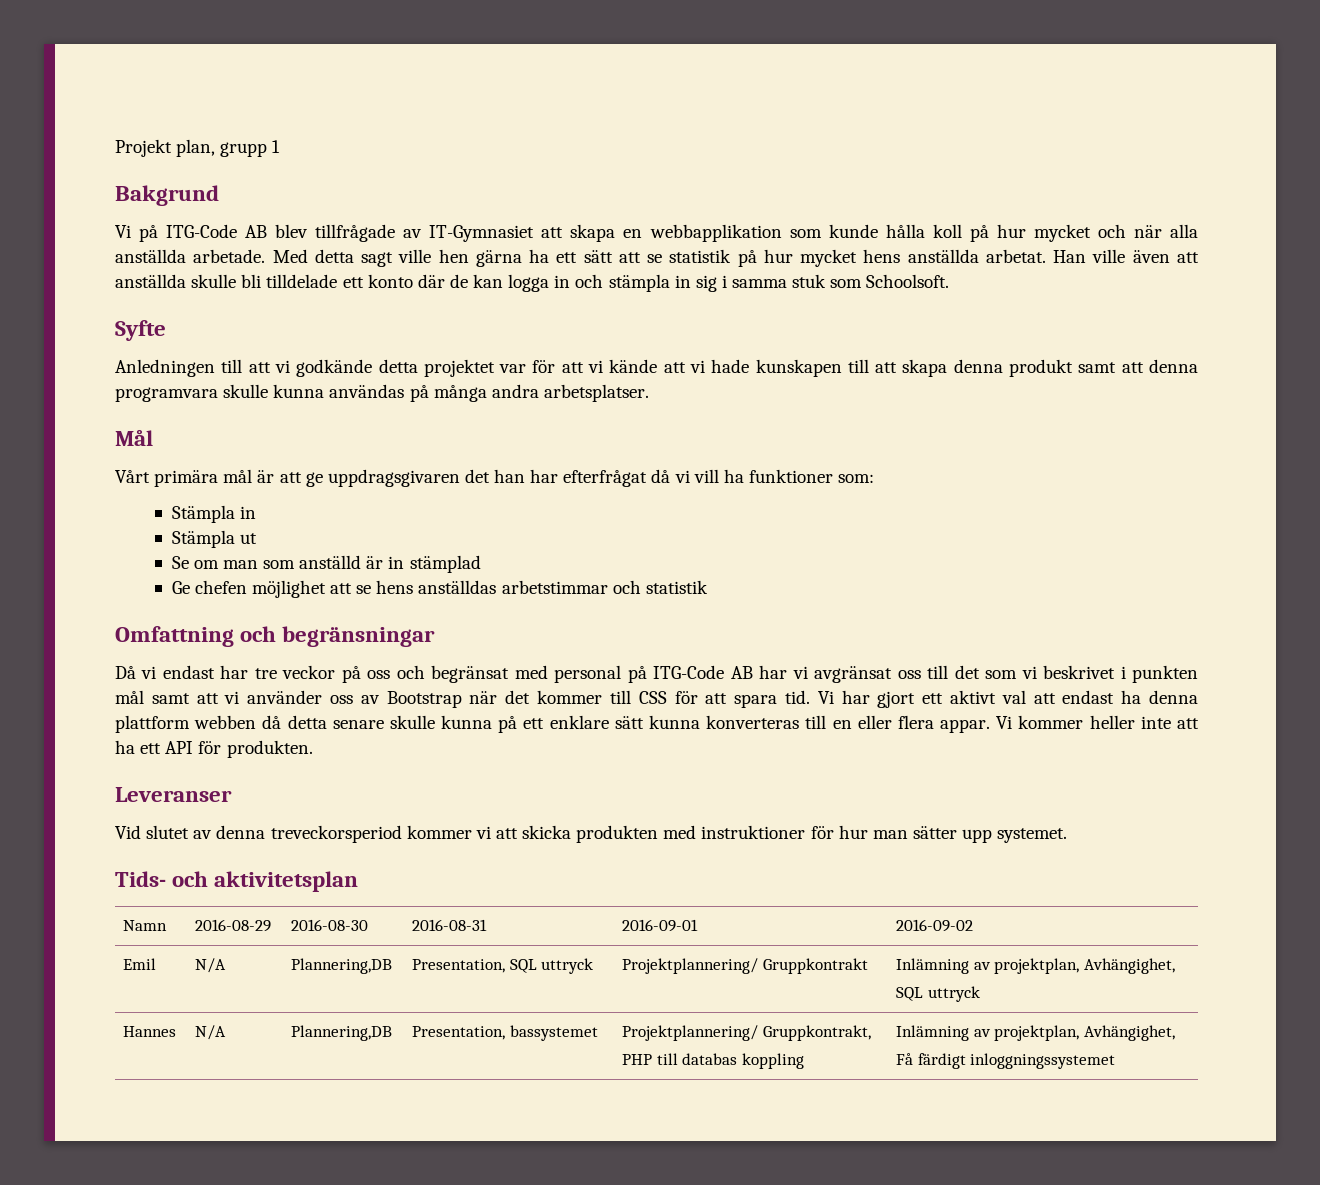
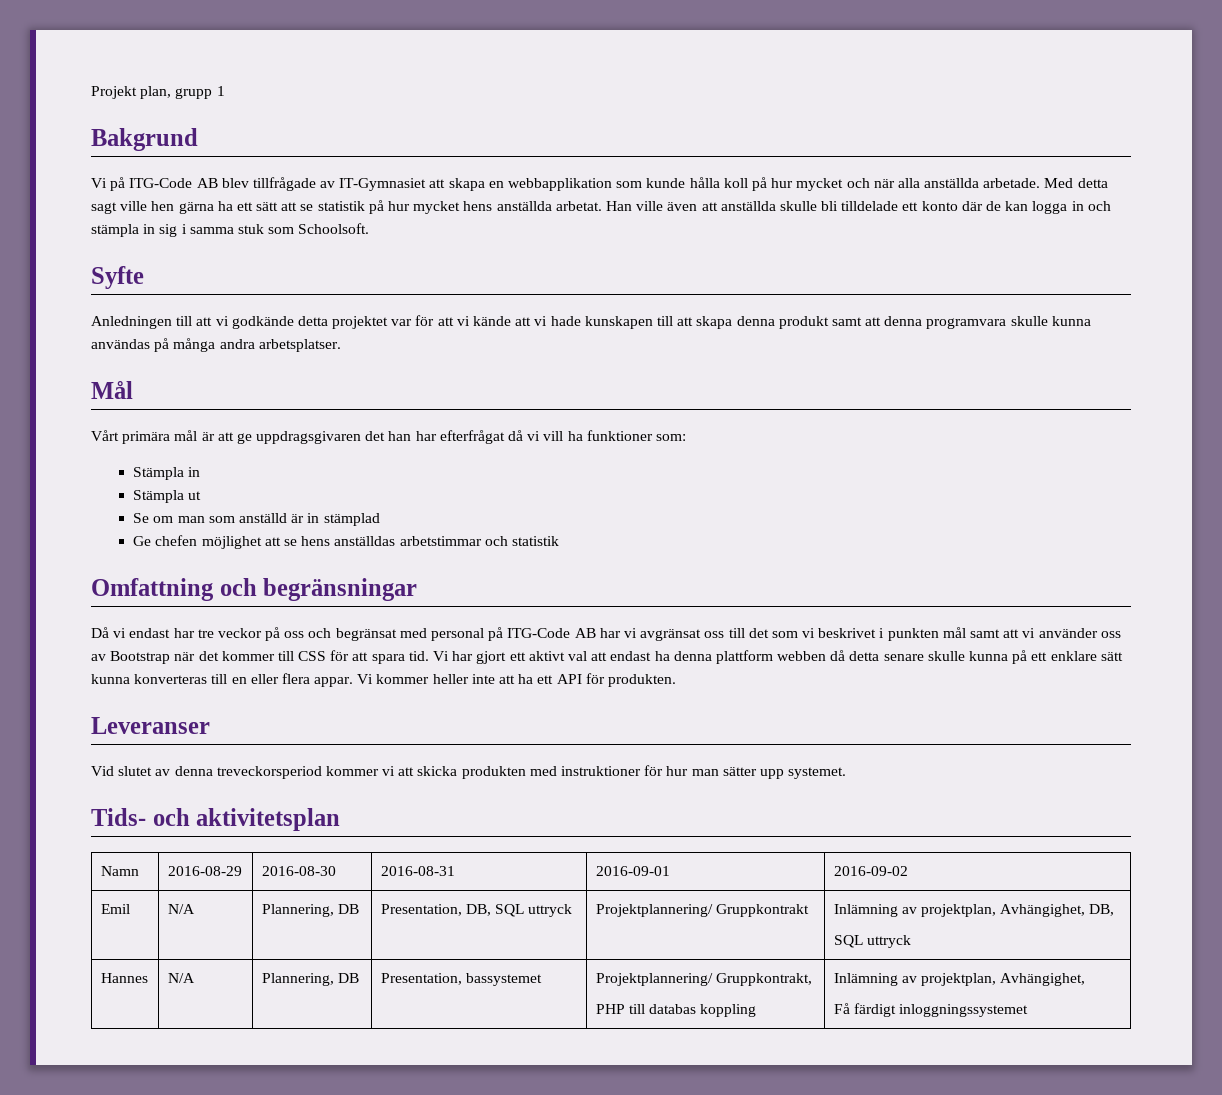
[291,958,393,974] [412,959,506,973] Plannering,DB | Presentation, -> [261,904,359,917] [380,904,491,916] Plannering, DB | Presentation, DB,
(1175, 966) none -> [1089,904,1115,916] DB,
[291,1025,393,1041] Plannering,DB -> [261,973,359,986] Plannering, DB

